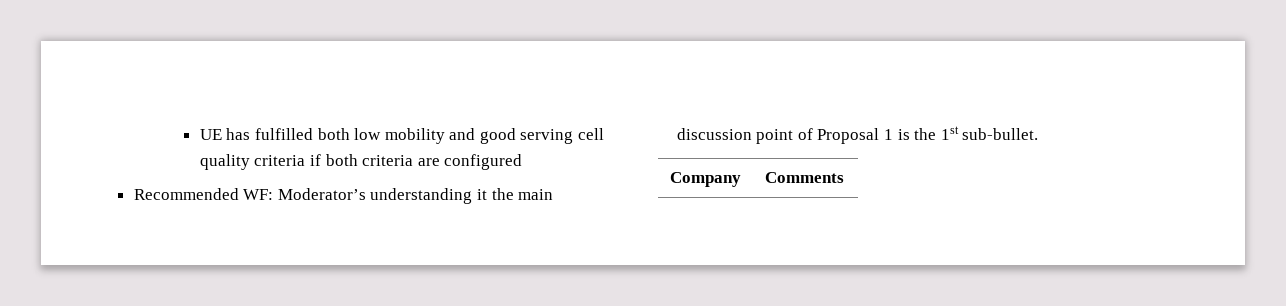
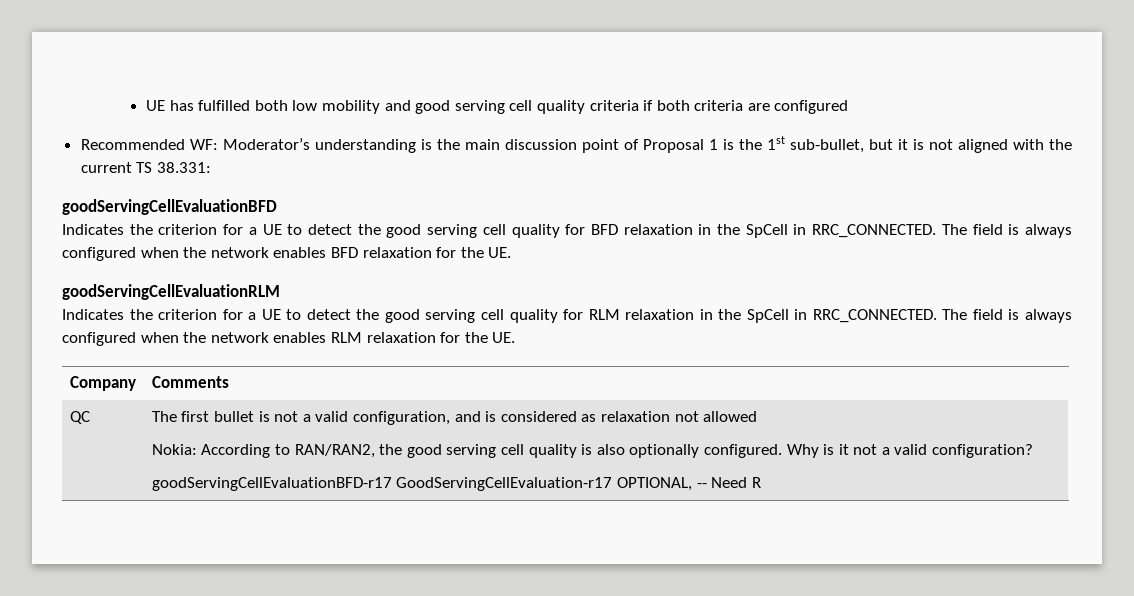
[477,189,488,200] it -> [420,139,432,150] is
[962,128,1039,140] [669,172,741,187] [764,172,844,183] sub-bullet. // Company | Comments -> [789,139,1072,153] [80,162,211,173] [62,199,277,215] [62,224,1073,238] [62,247,512,261] [62,284,280,300] [62,309,1072,323] [62,332,516,346] [69,376,136,391] [151,376,229,388] [69,411,90,424] [151,411,758,425] [151,444,1034,458] [151,477,761,491] sub-bullet, but it is not aligned with the current TS 38.331: // goodServingCellEvaluationBFD // Indicates the criterion for a UE to detect the good serving cell quality for BFD relaxation in the SpCell in RRC_CONNECTED. The field is always configured when the network enables BFD relaxation for the UE. // goodServingCellEvaluationRLM // Indicates the criterion for a UE to detect the good serving cell quality for RLM relaxation in the SpCell in RRC_CONNECTED. The field is always configured when the network enables RLM relaxation for the UE. // Company | Comments // QC | The first bullet is not a valid configuration, and is considered as relaxation not allowed // Nokia: According to RAN/RAN2, the good serving cell quality is also optionally configured. Why is it not a valid configuration? // goodServingCellEvaluationBFD-r17 GoodServingCellEvaluation-r17 OPTIONAL, -- Need R

